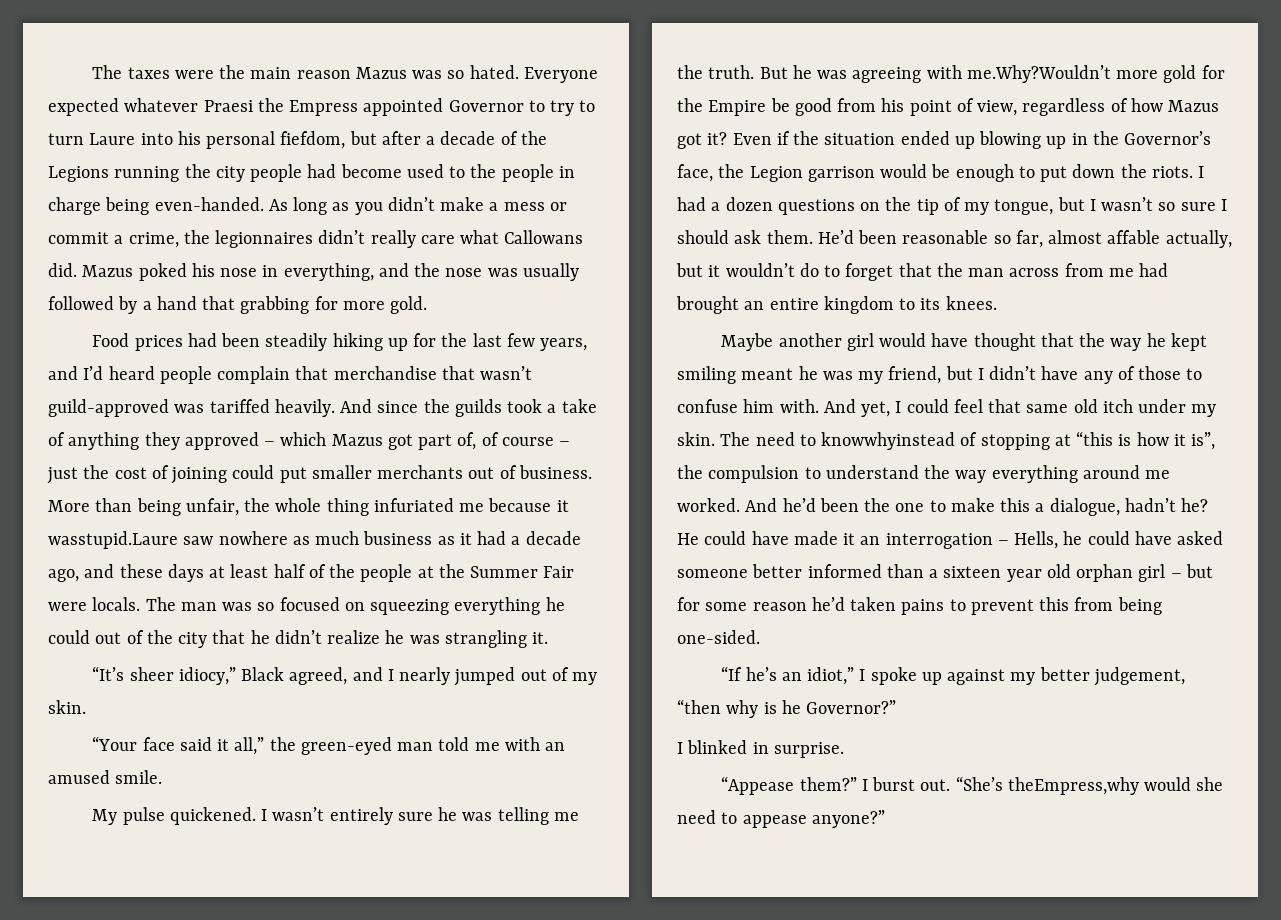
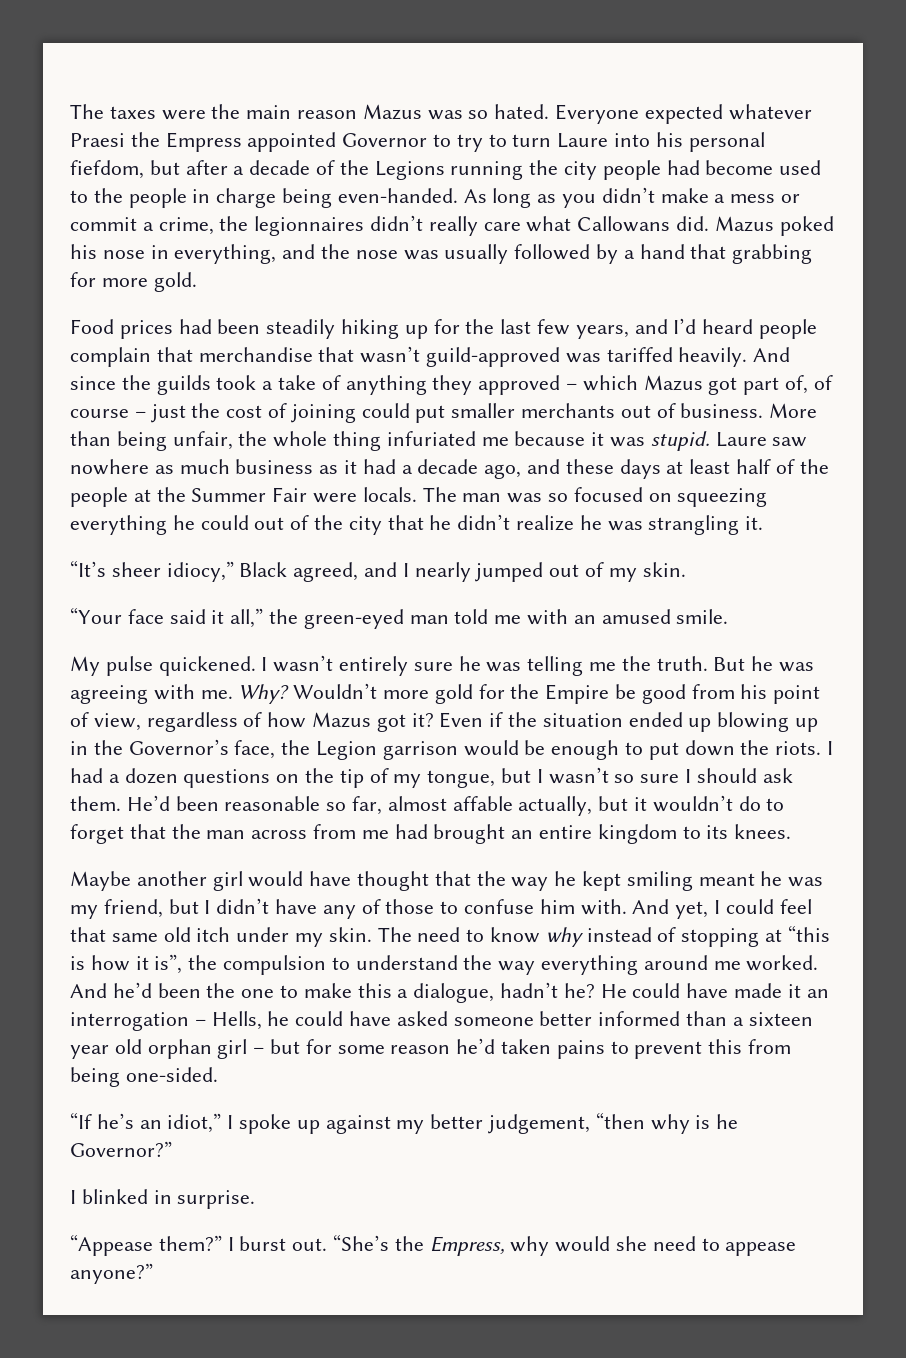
[48,531,178,549] wasstupid.Laure -> [610,431,767,451] was stupid. Laure
[966,65,1111,83] me.Why?Wouldn’t -> [200,683,378,704] me. Why? Wouldn’t
[821,432,956,450] knowwhyinstead -> [490,927,652,947] know why instead
[1007,777,1139,795] theEmpress,why -> [394,1236,550,1256] the Empress, why

